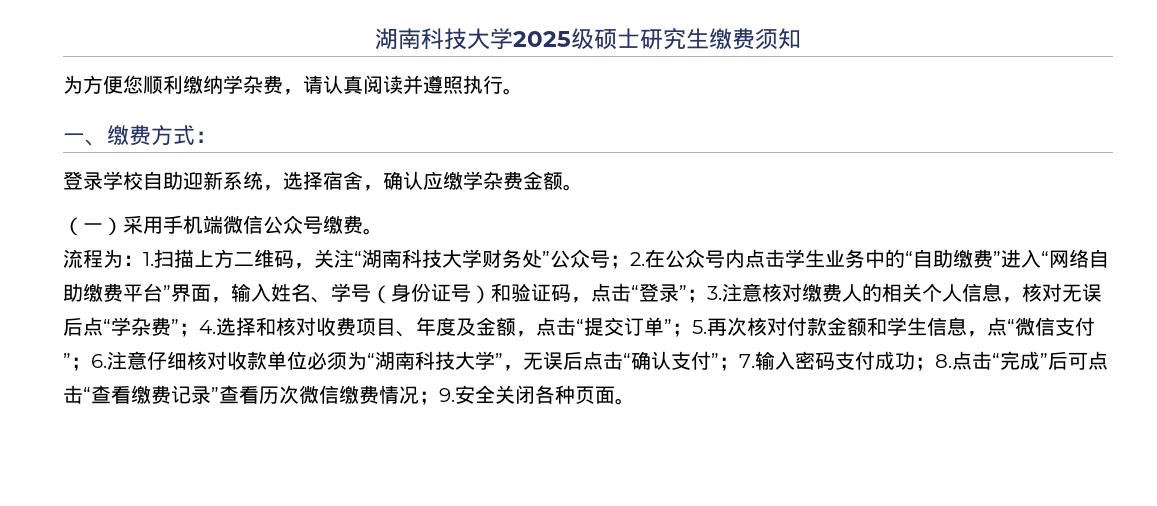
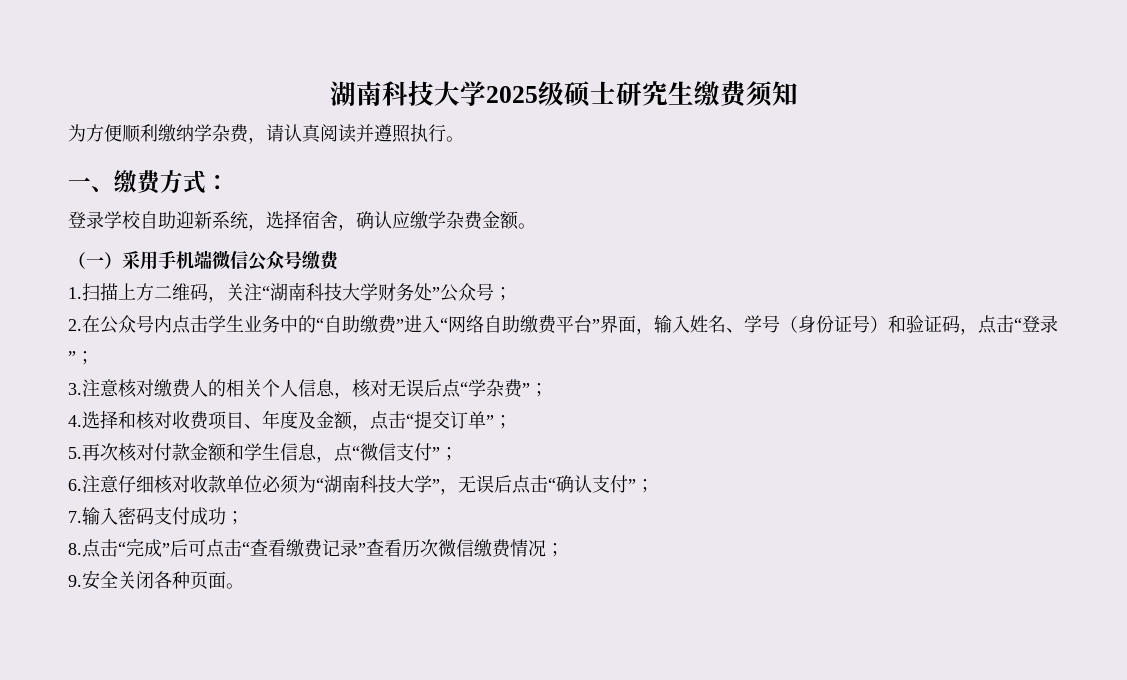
[123,75,143,94] 您 -> (122, 133) none
[363,228,383,235] [63,249,143,268] 。 // 流程为： -> (339, 260) //
(630, 262) none -> (512, 294) //
(707, 296) none -> (94, 358) //
(199, 330) none -> (548, 390) //
(692, 330) none -> (512, 422) //
(91, 364) none -> (458, 454) //
(739, 364) none -> (654, 486) //
(935, 364) none -> (244, 518) //
(439, 398) none -> (564, 550) //

